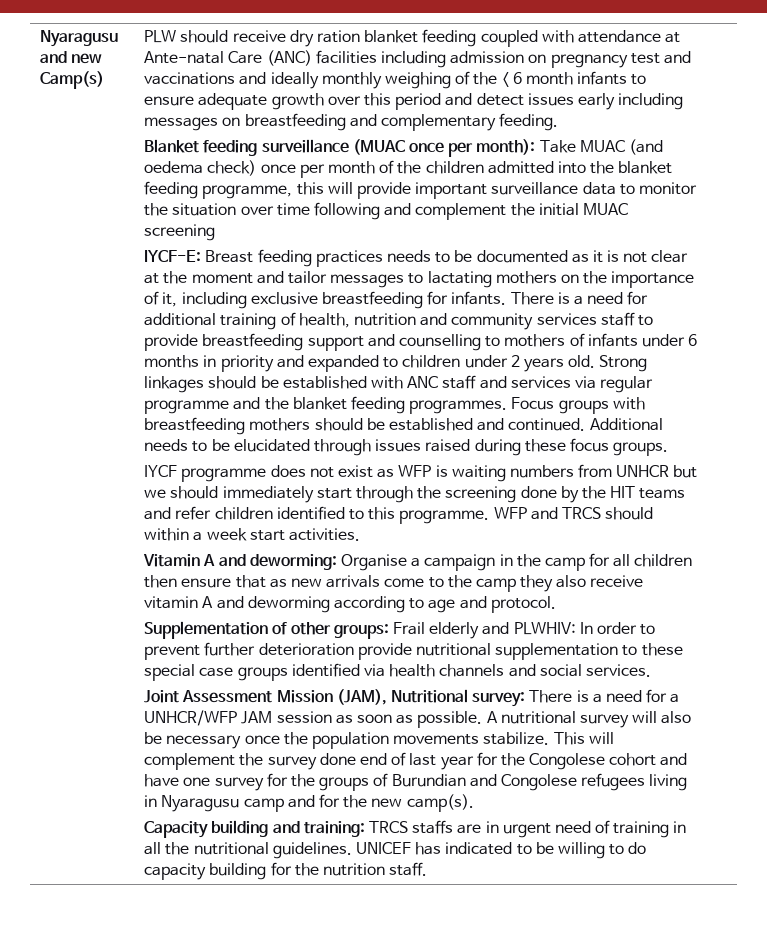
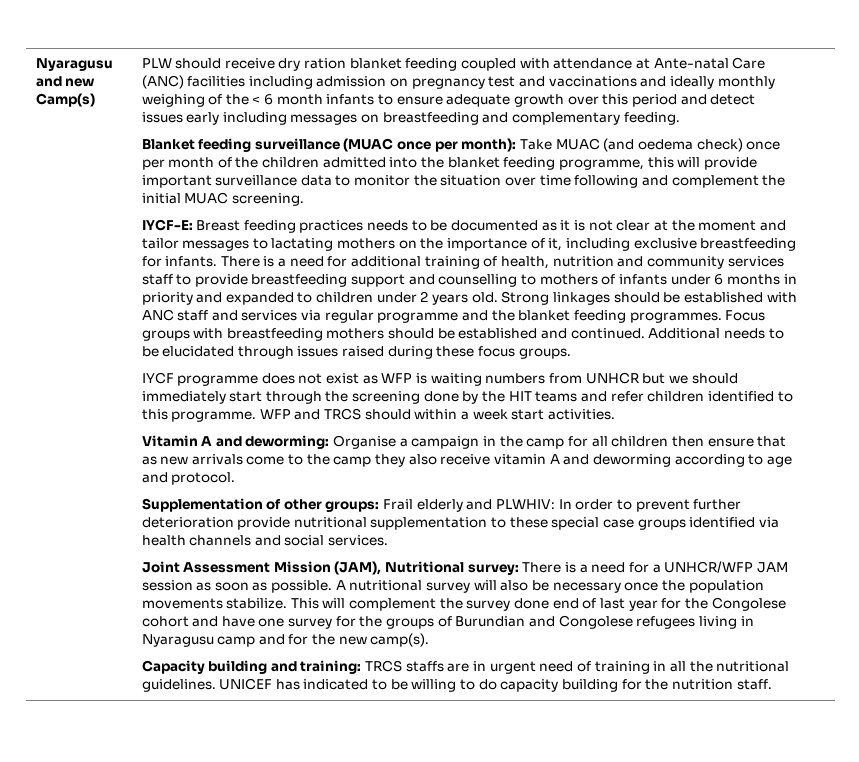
[144,224,216,241] screening -> [231,193,304,206] screening.

